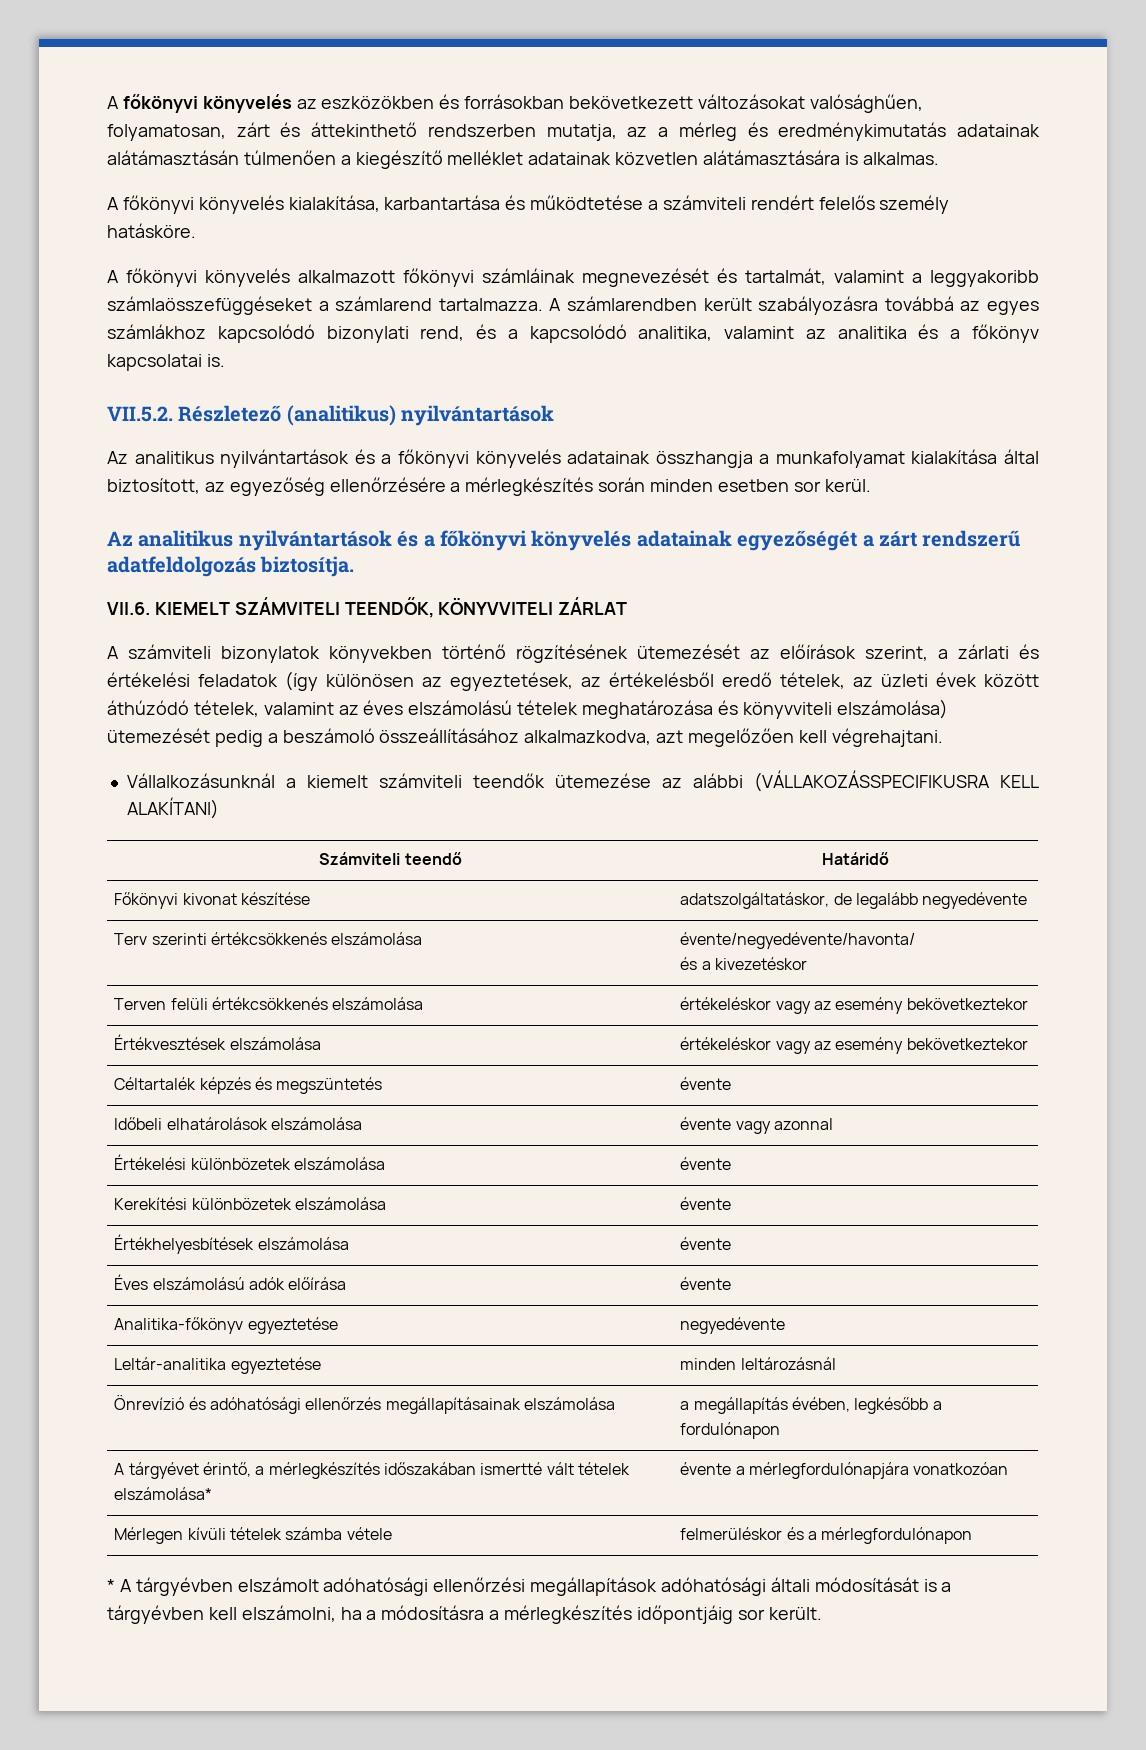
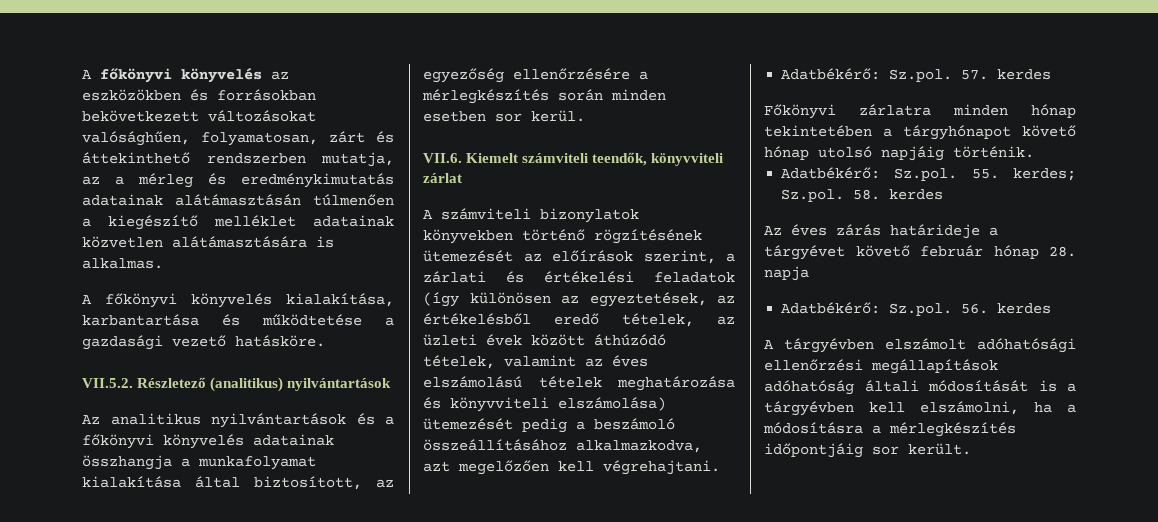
[662,195,950,214] [107,223,196,238] [107,268,1039,287] [107,296,1039,315] [107,324,1039,343] [107,354,225,371] számviteli rendért felelős személy hatásköre. // A főkönyvi könyvelés alkalmazott főkönyvi számláinak megnevezését és tartalmát, valamint a leggyakoribb számlaösszefüggéseket a számlarend tartalmazza. A számlarendben került szabályozásra továbbá az egyes számlákhoz kapcsolódó bizonylati rend, és a kapcsolódó analitika, valamint az analitika és a főkönyv kapcsolatai is. -> [82,335,325,350] gazdasági vezető hatásköre.
[107,530,1021,551] [107,556,355,577] [107,597,628,618] Az analitikus nyilvántartások és a főkönyvi könyvelés adatainak egyezőségét a zárt rendszerű adatfeldolgozás biztosítja. // VII.6. KIEMELT SZÁMVITELI TEENDŐK, KÖNYVVITELI ZÁRLAT -> [423,152,724,166] [423,173,462,183] VII.6. Kiemelt számviteli teendők, könyvviteli zárlat
[126,770,1040,792] [126,797,219,819] [319,852,462,865] [822,852,889,865] [114,892,311,909] [680,892,1028,909] [114,932,423,945] [680,932,916,949] [680,957,808,970] [114,997,424,1010] [680,997,1028,1014] [114,1034,321,1050] [680,1037,1028,1054] [114,1077,383,1094] [680,1077,732,1090] [114,1117,363,1130] [680,1117,834,1134] [114,1154,386,1170] [680,1157,732,1170] [114,1197,387,1210] [680,1197,732,1210] [114,1234,349,1254] [680,1237,732,1250] [114,1274,347,1290] [680,1277,732,1290] [114,1317,338,1334] [680,1317,786,1334] [114,1357,321,1374] [680,1357,836,1370] [114,1395,616,1414] [680,1397,942,1414] [680,1422,781,1439] [114,1462,631,1479] [114,1487,213,1500] [680,1462,1009,1479] [114,1527,392,1544] [680,1527,973,1544] [107,1579,115,1592] Vállalkozásunknál a kiemelt számviteli teendők ütemezése az alábbi (VÁLLAKOZÁSSPECIFIKUSRA KELL ALAKÍTANI) // Számviteli teendő | Határidő // Főkönyvi kivonat készítése | adatszolgáltatáskor, de legalább negyedévente // Terv szerinti értékcsökkenés elszámolása | évente/negyedévente/havonta/ // és a kivezetéskor // Terven felüli értékcsökkenés elszámolása | értékeléskor vagy az esemény bekövetkeztekor // Értékvesztések elszámolása | értékeléskor vagy az esemény bekövetkeztekor // Céltartalék képzés és megszüntetés | évente // Időbeli elhatárolások elszámolása | évente vagy azonnal // Értékelési különbözetek elszámolása | évente // Kerekítési különbözetek elszámolása | évente // Értékhelyesbítések elszámolása | évente // Éves elszámolású adók előírása | évente // Analitika-főkönyv egyeztetése | negyedévente // Leltár-analitika egyeztetése | minden leltározásnál // Önrevízió és adóhatósági ellenőrzés megállapításainak elszámolása | a megállapítás évében, legkésőbb a fordulónapon // A tárgyévet érintő, a mérlegkészítés időszakában ismertté vált tételek elszámolása* | évente a mérlegfordulónapjára vonatkozóan // Mérlegen kívüli tételek számba vétele | felmerüléskor és a mérlegfordulónapon // * -> [781,68,1052,82] [764,104,1076,119] [764,125,1076,140] [764,146,1034,161] [781,167,1076,181] [781,189,944,202] [764,224,998,239] [764,245,1076,260] [764,266,809,281] [781,302,1052,316] Adatbékérő: Sz.pol. 57. kerdes // Főkönyvi zárlatra minden hónap tekintetében a tárgyhónapot követő hónap utolsó napjáig történik. // Adatbékérő: Sz.pol. 55. kerdes; Sz.pol. 58. kerdes // Az éves zárás határideje a tárgyévet követő február hónap 28. napja // Adatbékérő: Sz.pol. 56. kerdes //
[661,1577,767,1596] adóhatósági -> [764,380,854,395] adóhatóság

